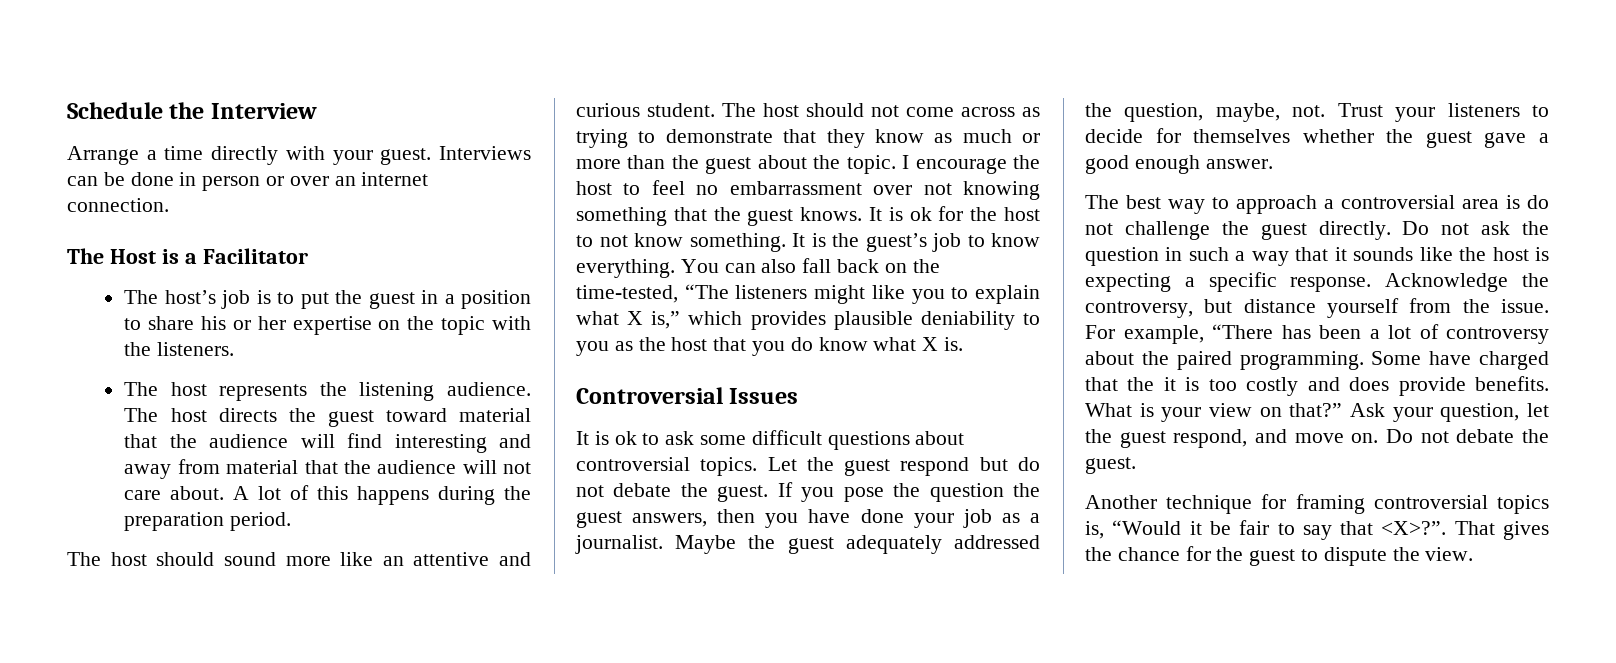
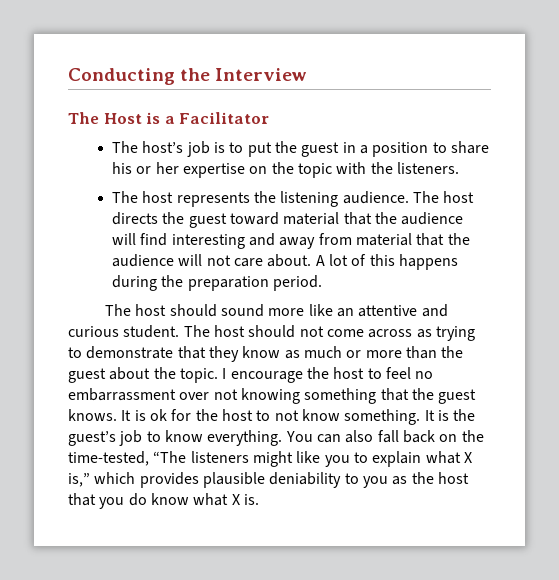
[67,102,163,119] Schedule -> [68,68,175,85] Conducting
[67,146,531,165] [67,172,429,191] [67,198,169,212] // Arrange a time directly with your guest. Interviews can be done in person or over an internet connection. -> (308, 74) none
[576,387,799,404] [576,430,965,450] [576,457,1040,476] [576,482,1040,502] [576,509,1040,528] [575,535,1040,554] [1085,103,1549,122] [1085,128,1549,148] [1085,155,1273,174] [1085,195,1549,214] [1085,221,1549,240] [1085,247,1549,266] [1085,272,1549,292] [1085,298,1549,318] [1085,324,1549,344] [1085,351,1549,370] [1085,376,1549,396] [1085,403,1549,422] [1085,429,1549,448] [1085,457,1136,474] [1085,494,1549,514] [1085,520,1549,540] [1085,546,1474,566] // Controversial Issues // It is ok to ask some difficult questions about controversial topics. Let the guest respond but do not debate the guest. If you pose the question the guest answers, then you have done your job as a journalist. Maybe the guest adequately addressed the question, maybe, not. Trust your listeners to decide for themselves whether the guest gave a good enough answer. // The best way to approach a controversial area is do not challenge the guest directly. Do not ask the question in such a way that it sounds like the host is expecting a specific response. Acknowledge the controversy, but distance yourself from the issue. For example, “There has been a lot of controversy about the paired programming. Some have charged that the it is too costly and does provide benefits. What is your view on that?” Ask your question, let the guest respond, and move on. Do not debate the guest. // Another technique for framing controversial topics is, “Would it be fair to say that <X>?”. That gives the chance for the guest to dispute the view. -> (259, 499) none

